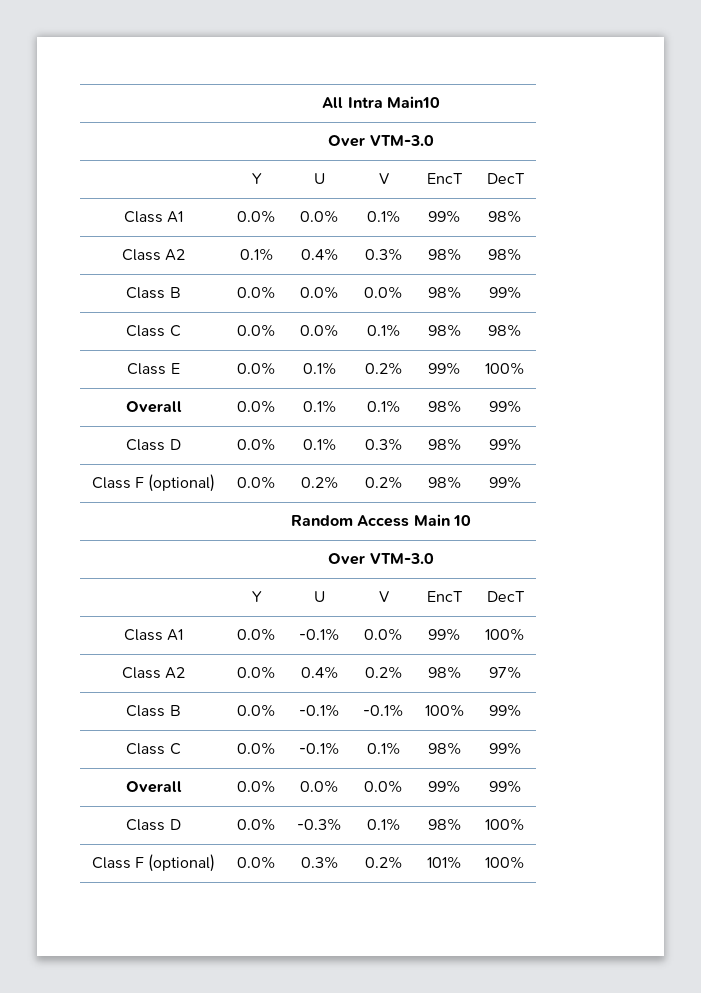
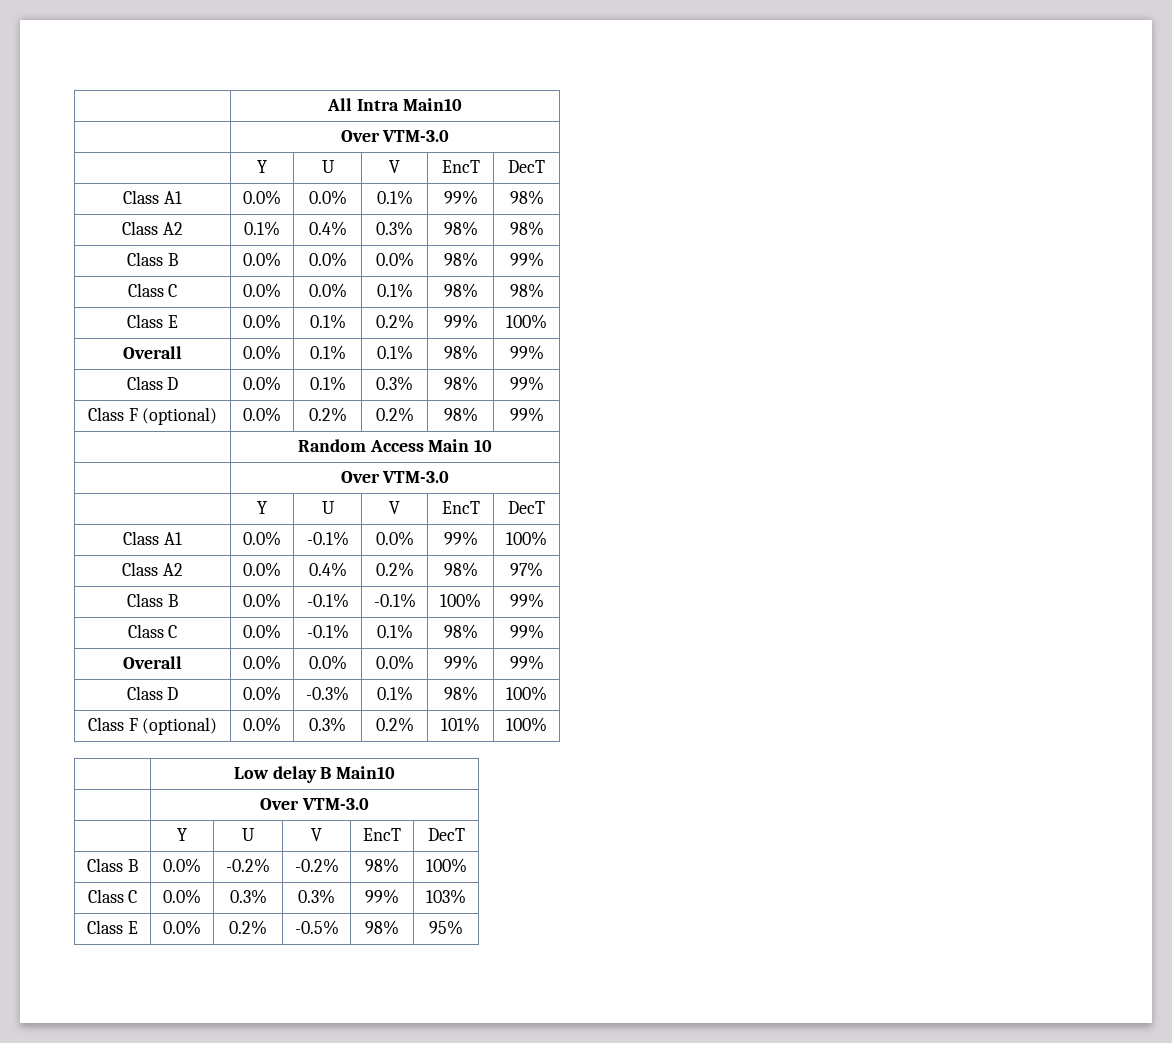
(525, 862) none -> [233,766,396,783] [260,798,369,810] [177,828,187,841] [242,828,255,841] [311,828,322,841] [363,828,401,841] [427,828,465,841] [87,858,138,872] [163,858,201,873] [226,858,270,873] [294,858,339,873] [365,858,399,873] [425,858,467,873] [87,889,138,903] [163,889,201,904] [229,889,267,904] [298,889,335,904] [365,889,399,904] [426,889,466,904] [87,920,138,934] [163,920,201,935] [229,920,267,935] [294,920,339,935] [365,920,399,935] [429,920,463,935] // | Low delay B Main10 // | Over VTM-3.0 // | Y | U | V | EncT | DecT // Class B | 0.0% | -0.2% | -0.2% | 98% | 100% // Class C | 0.0% | 0.3% | 0.3% | 99% | 103% // Class E | 0.0% | 0.2% | -0.5% | 98% | 95%

